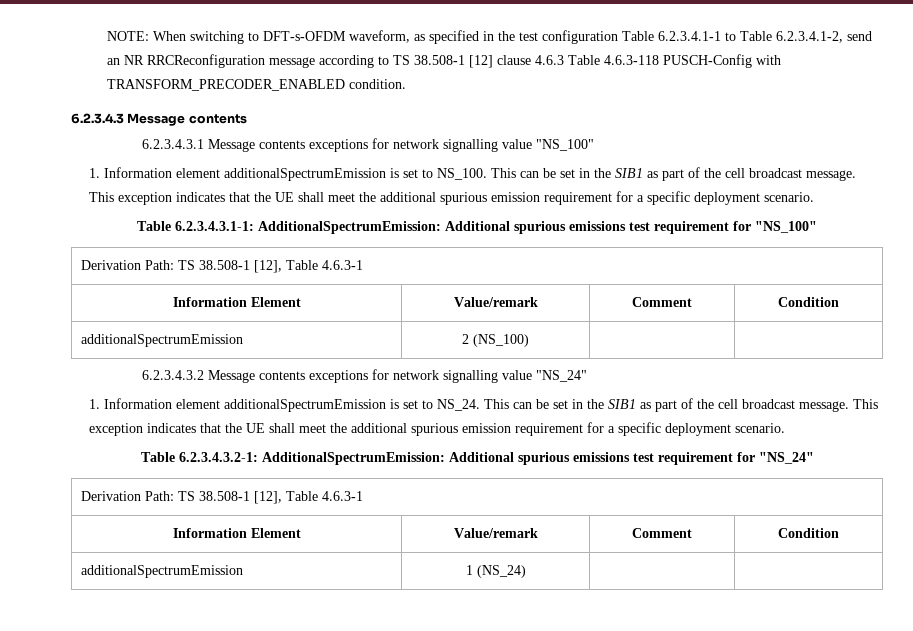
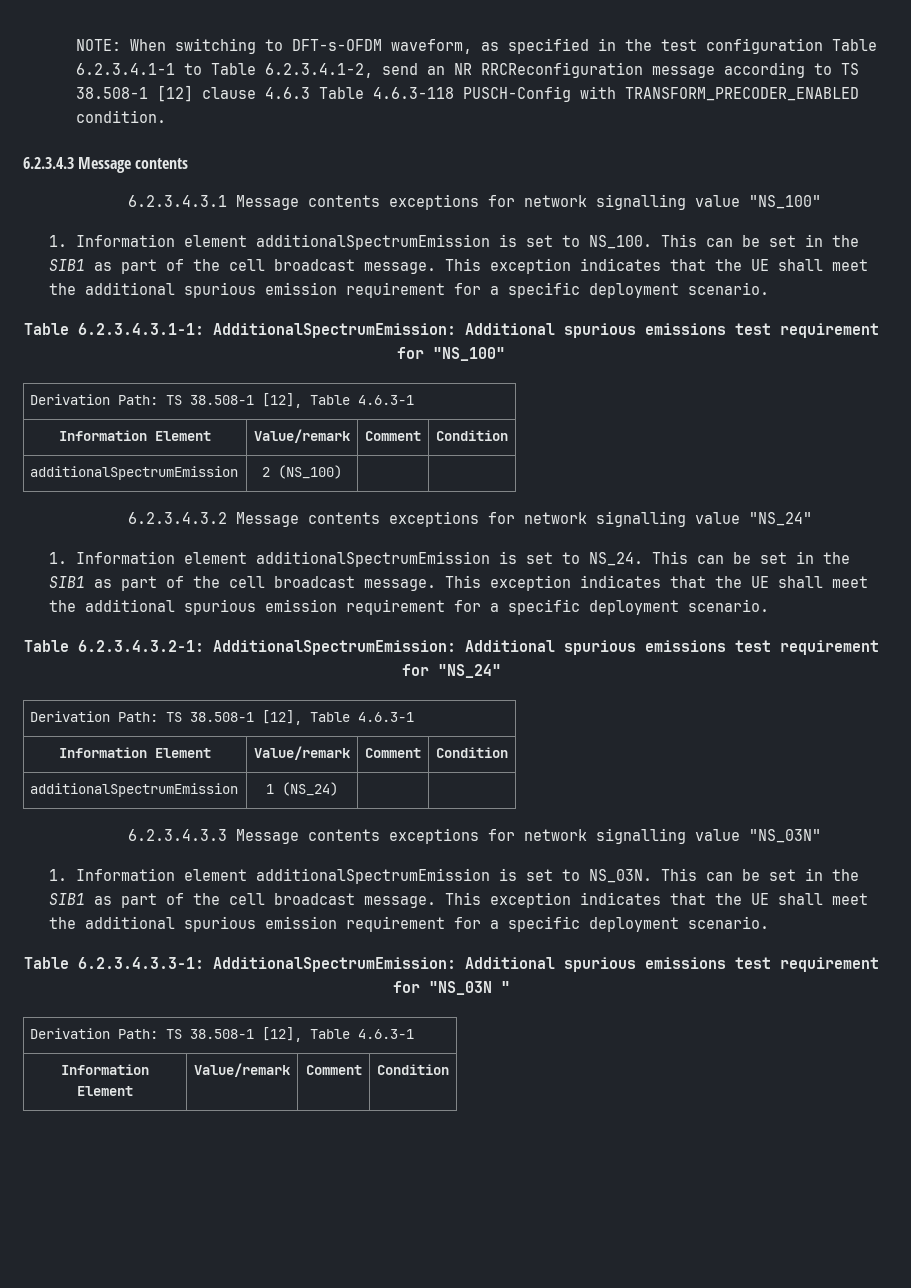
(526, 571) none -> [128,828,822,844] [49,868,860,884] [49,892,869,908] [49,916,770,932] [23,957,879,972] [392,981,510,995] [30,1027,415,1042] [61,1064,149,1075] [77,1086,133,1096] [194,1063,290,1077] [305,1065,362,1075] [377,1064,449,1075] // 6.2.3.4.3.3 Message contents exceptions for network signalling value "NS_03N" // 1. Information element additionalSpectrumEmission is set to NS_03N. This can be set in the SIB1 as part of the cell broadcast message. This exception indicates that the UE shall meet the additional spurious emission requirement for a specific deployment scenario. // Table 6.2.3.4.3.3-1: AdditionalSpectrumEmission: Additional spurious emissions test requirement for "NS_03N " // Derivation Path: TS 38.508-1 [12], Table 4.6.3-1 // Information Element | Value/remark | Comment | Condition

